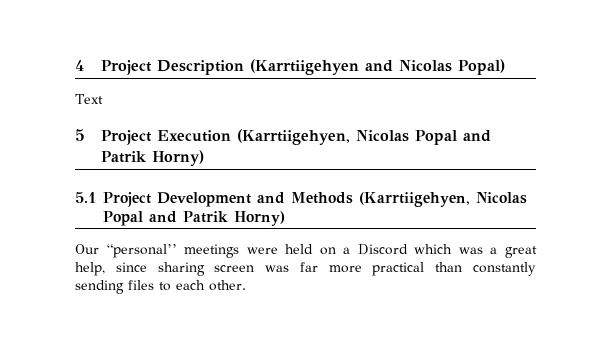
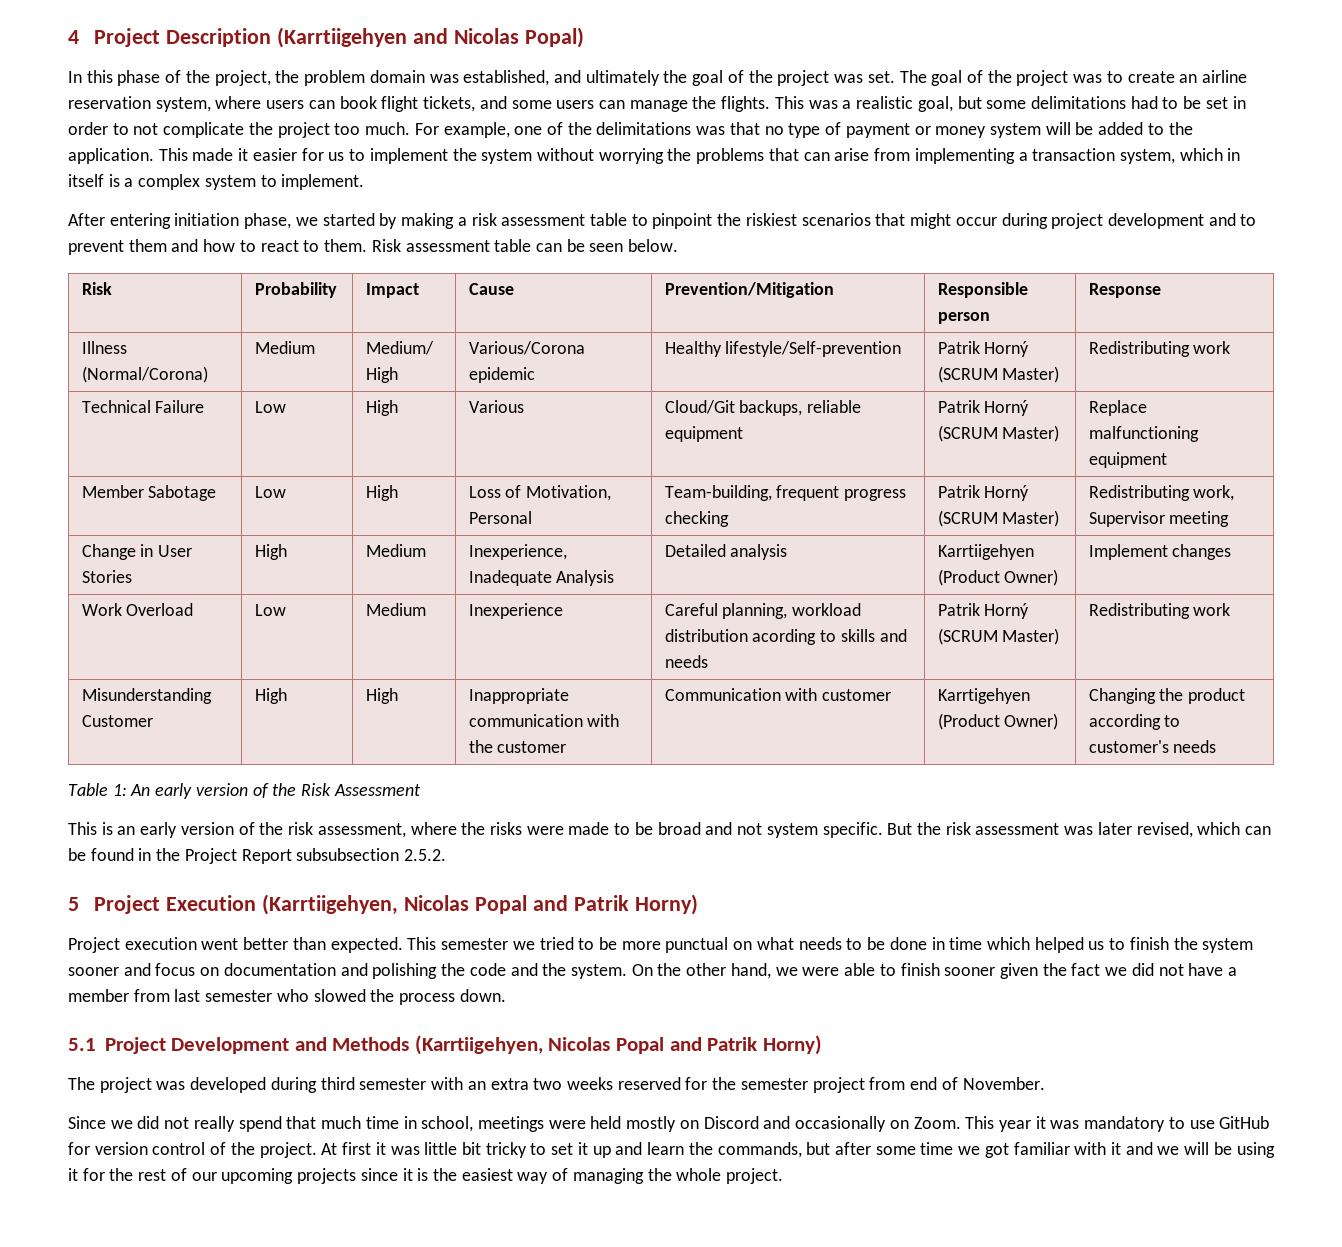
[75,94,103,104] Text -> [68,70,1248,86] [68,96,1246,112] [68,122,1193,138] [68,148,1241,164] [68,174,365,190] [68,213,1257,229] [68,239,679,255] [81,282,112,295] [254,282,337,298] [365,283,419,298] [468,283,514,295] [664,282,834,298] [937,282,1028,298] [937,312,990,324] [1088,283,1161,298] [81,341,127,354] [81,366,208,383] [254,341,315,354] [365,341,434,355] [365,367,398,383] [468,341,585,355] [468,367,535,383] [664,341,902,357] [937,341,1030,357] [937,366,1060,383] [1088,341,1231,357] [81,400,205,413] [254,401,286,413] [365,400,398,416] [468,400,524,413] [664,400,862,416] [664,426,743,442] [937,400,1030,416] [937,425,1060,442] [1088,400,1147,416] [1088,426,1199,442] [1088,452,1167,468] [81,485,217,501] [254,486,286,498] [365,485,398,501] [468,485,612,501] [468,511,532,524] [664,485,907,501] [664,511,729,527] [937,485,1030,501] [937,510,1060,527] [1088,485,1235,501] [1088,511,1230,527] [81,544,193,560] [81,570,132,583] [254,544,287,560] [365,544,426,557] [468,544,567,560] [468,570,615,586] [664,544,788,560] [937,544,1034,560] [937,569,1059,586] [1088,544,1232,560] [81,603,194,616] [254,604,286,616] [365,603,426,616] [468,603,563,619] [664,603,862,619] [664,629,907,645] [664,655,708,668] [937,603,1030,619] [937,628,1060,645] [1088,603,1231,619] [81,688,212,704] [81,715,153,727] [254,688,287,704] [365,688,398,704] [468,688,569,704] [468,714,620,727] [468,740,567,753] [664,688,892,701] [937,688,1030,704] [937,713,1059,730] [1088,688,1246,704] [1088,714,1181,730] [1088,740,1217,753] [68,783,421,799] [68,822,1272,838] [68,848,447,864] In this phase of the project, the problem domain was established, and ultimately the goal of the project was set. The goal of the project was to create an airline reservation system, where users can book flight tickets, and some users can manage the flights. This was a realistic goal, but some delimitations had to be set in order to not complicate the project too much. For example, one of the delimitations was that no type of payment or money system will be added to the application. This made it easier for us to implement the system without worrying the problems that can arise from implementing a transaction system, which in itself is a complex system to implement. // After entering initiation phase, we started by making a risk assessment table to pinpoint the riskiest scenarios that might occur during project development and to prevent them and how to react to them. Risk assessment table can be seen below. // Risk | Probability | Impact | Cause | Prevention/Mitigation | Responsible person | Response // Illness (Normal/Corona) | Medium | Medium/ High | Various/Corona epidemic | Healthy lifestyle/Self-prevention | Patrik Horný (SCRUM Master) | Redistributing work // Technical Failure | Low | High | Various | Cloud/Git backups, reliable equipment | Patrik Horný (SCRUM Master) | Replace malfunctioning equipment // Member Sabotage | Low | High | Loss of Motivation, Personal | Team-building, frequent progress checking | Patrik Horný (SCRUM Master) | Redistributing work, Supervisor meeting // Change in User Stories | High | Medium | Inexperience, Inadequate Analysis | Detailed analysis | Karrtiigehyen (Product Owner) | Implement changes // Work Overload | Low | Medium | Inexperience | Careful planning, workload distribution acording to skills and needs | Patrik Horný (SCRUM Master) | Redistributing work // Misunderstanding Customer | High | High | Inappropriate communication with the customer | Communication with customer | Karrtigehyen (Product Owner) | Changing the product according to customer's needs // Table 1: An early version of the Risk Assessment // This is an early version of the risk assessment, where the risks were made to be broad and not system specific. But the risk assessment was later revised, which can be found in the Project Report subsubsection 2.5.2.
(205, 158) none -> [68,937,1254,953] [68,963,1238,979] [68,989,506,1005] // Project execution went better than expected. This semester we tried to be more punctual on what needs to be done in time which helped us to finish the system sooner and focus on documentation and polishing the code and the system. On the other hand, we were able to finish sooner given the fact we did not have a member from last semester who slowed the process down.
[75,244,537,258] [75,262,536,276] [75,280,246,294] Our “personal’’ meetings were held on a Discord which was a great help, since sharing screen was far more practical than constantly sending files to each other. -> [68,1077,1045,1093] [68,1116,1270,1132] [68,1142,1275,1158] [68,1168,784,1184] The project was developed during third semester with an extra two weeks reserved for the semester project from end of November. // Since we did not really spend that much time in school, meetings were held mostly on Discord and occasionally on Zoom. This year it was mandatory to use GitHub for version control of the project. At first it was little bit tricky to set it up and learn the commands, but after some time we got familiar with it and we will be using it for the rest of our upcoming projects since it is the easiest way of managing the whole project.

